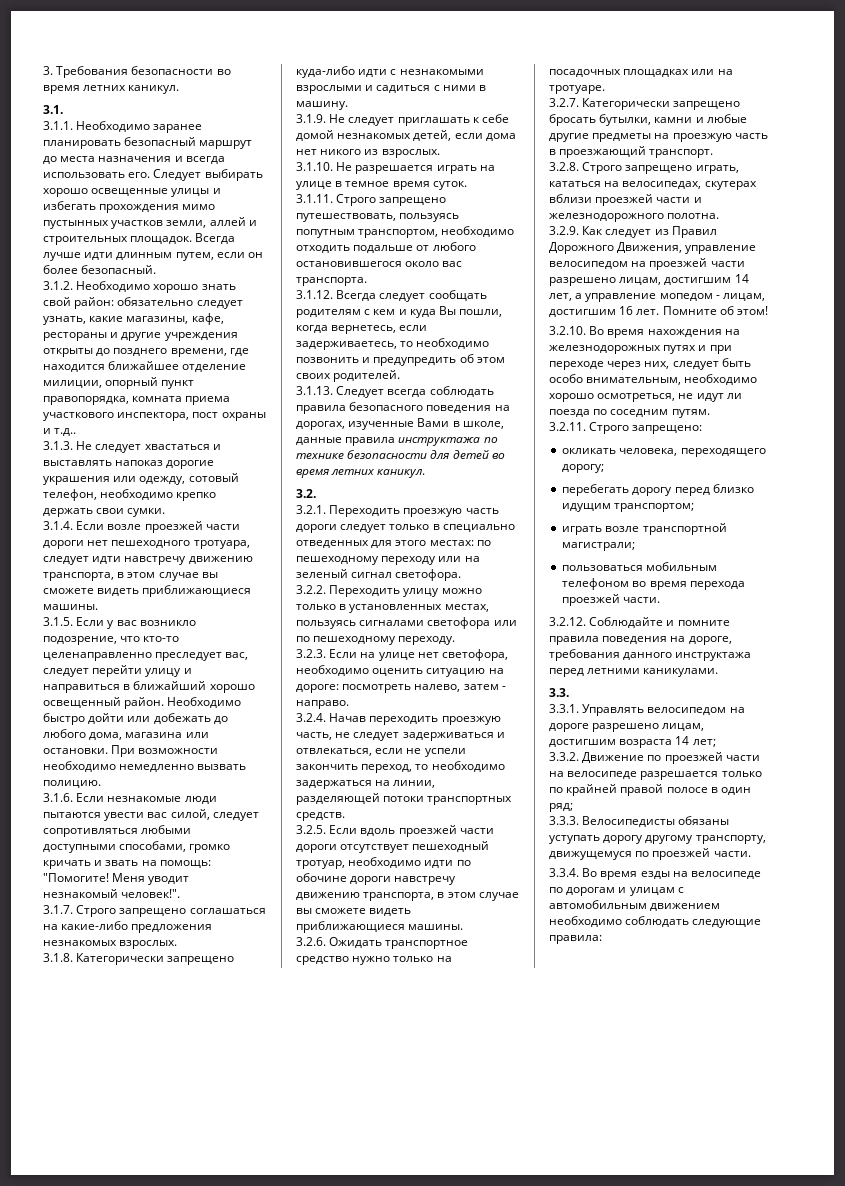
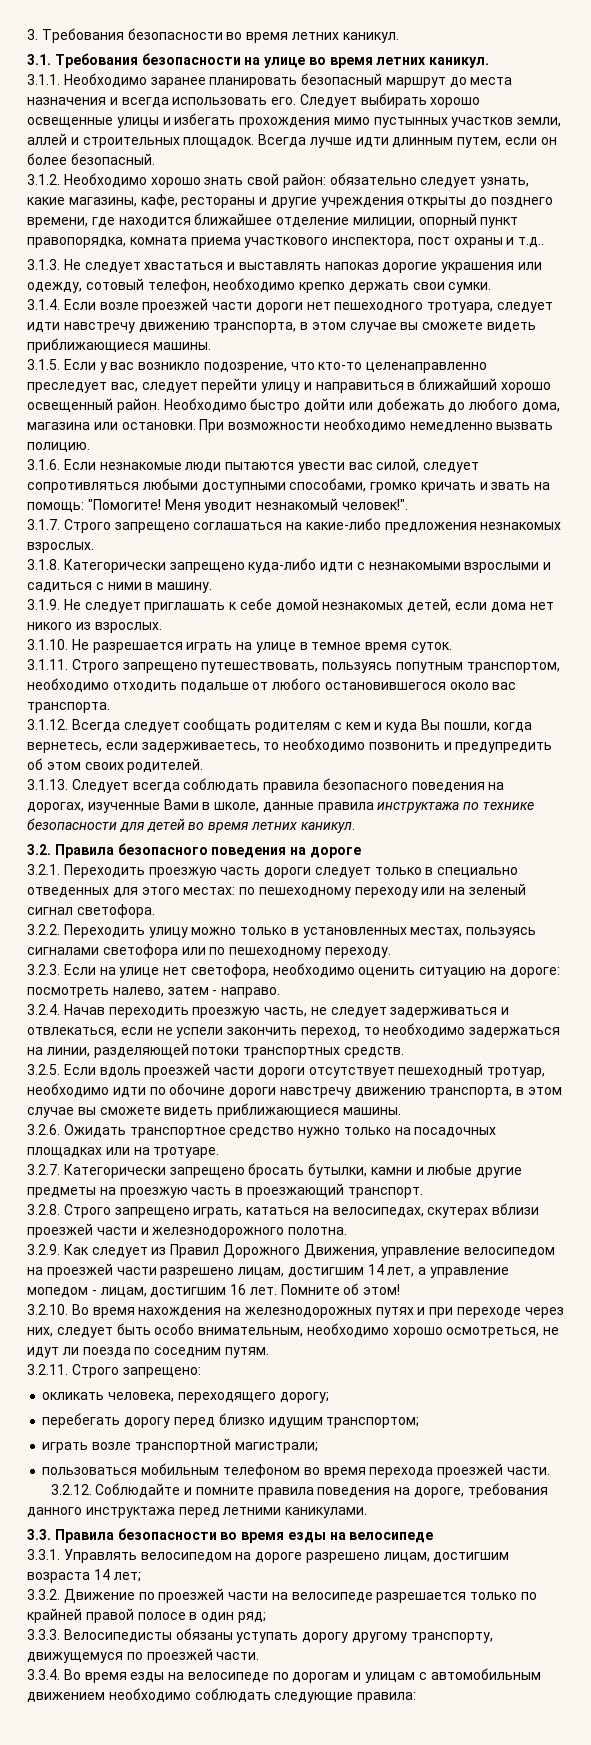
(63, 109) none -> [54,53,490,68] Требования безопасности на улице во время летних каникул.
(316, 493) none -> [54,843,361,858] Правила безопасного поведения на дороге
(569, 692) none -> [54,1528,434,1543] Правила безопасности во время езды на велосипеде

